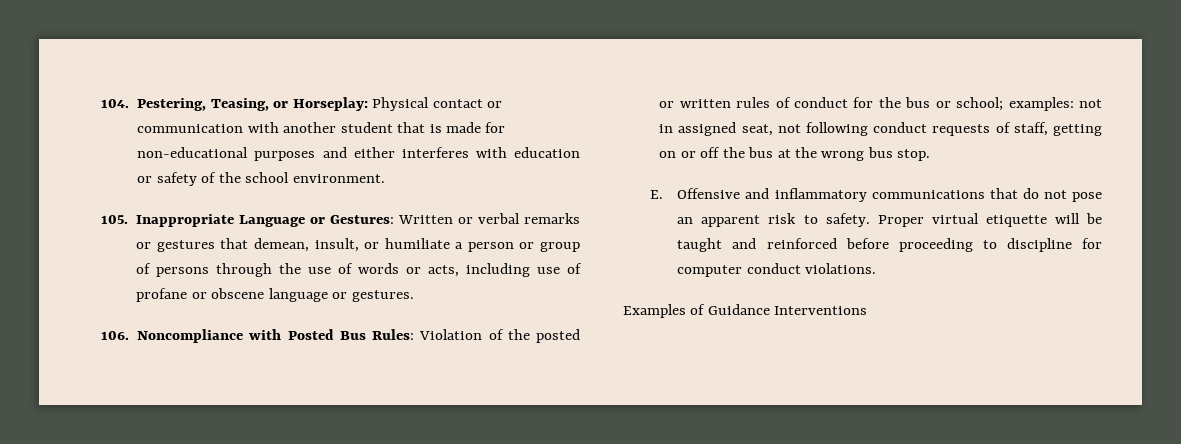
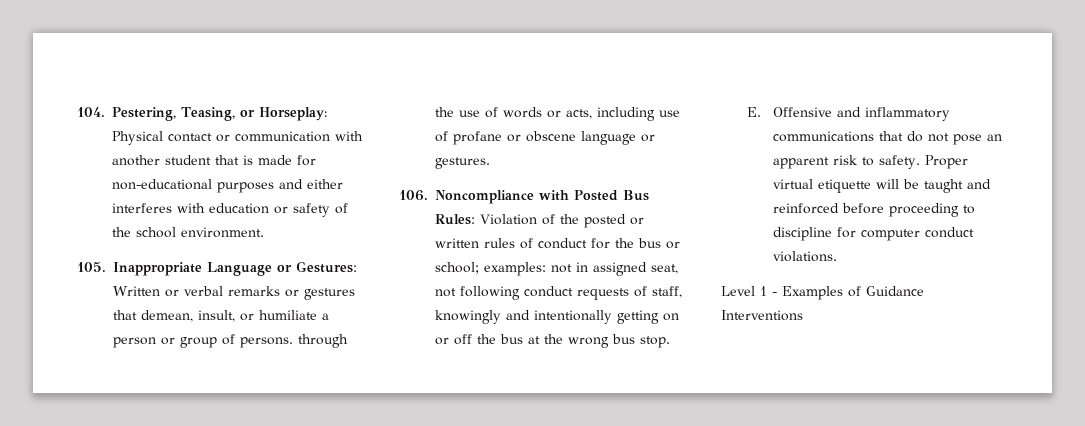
[156,267,210,277] persons -> [240,337,293,348] persons.
(1048, 129) none -> [435,310,612,324] knowingly and intentionally
(877, 268) none -> [721,286,777,296] Level 1 -

